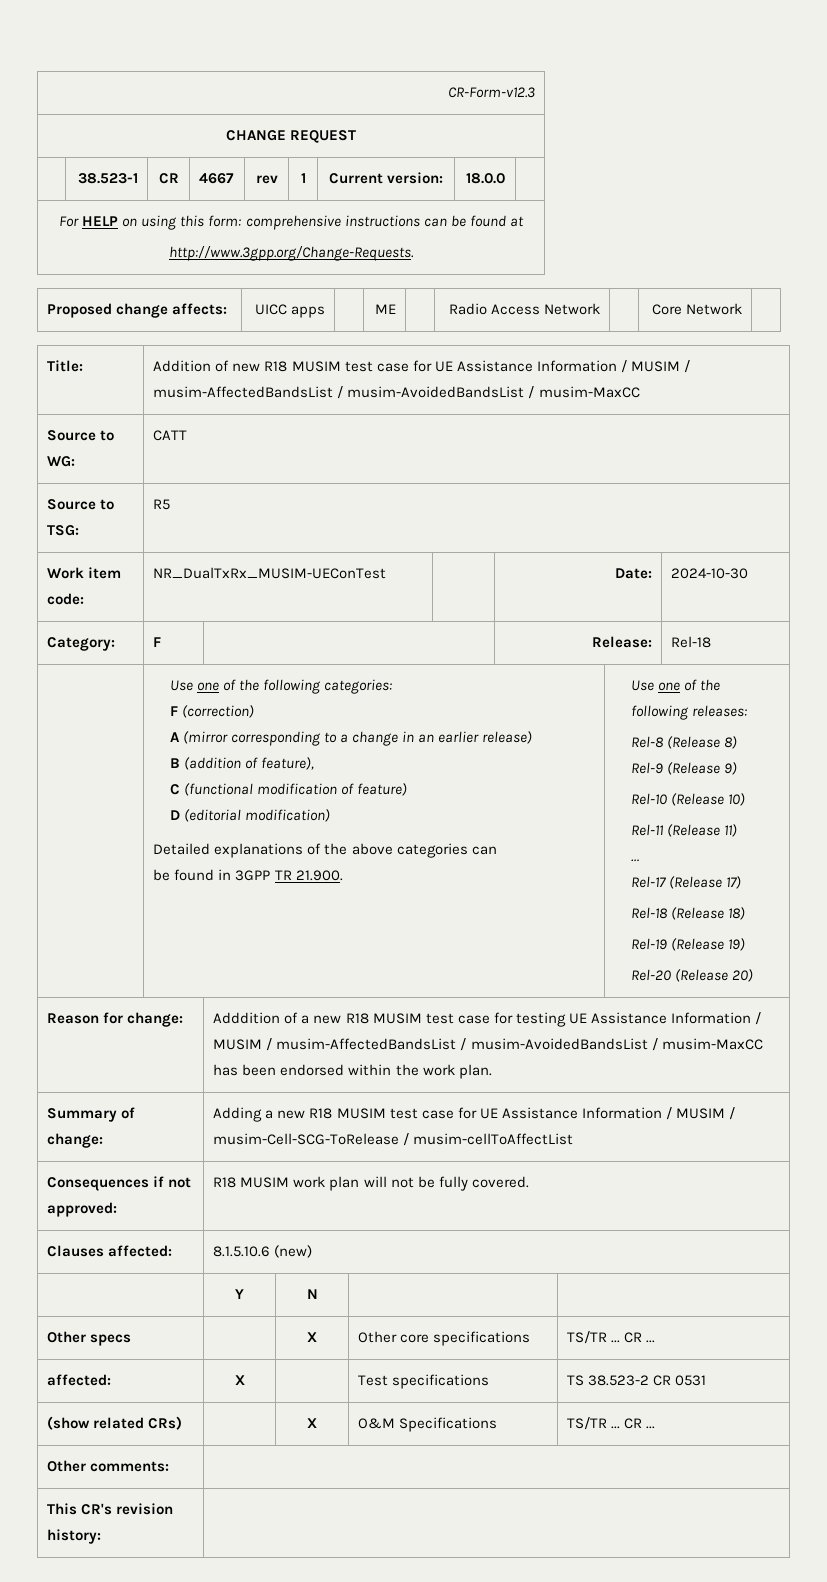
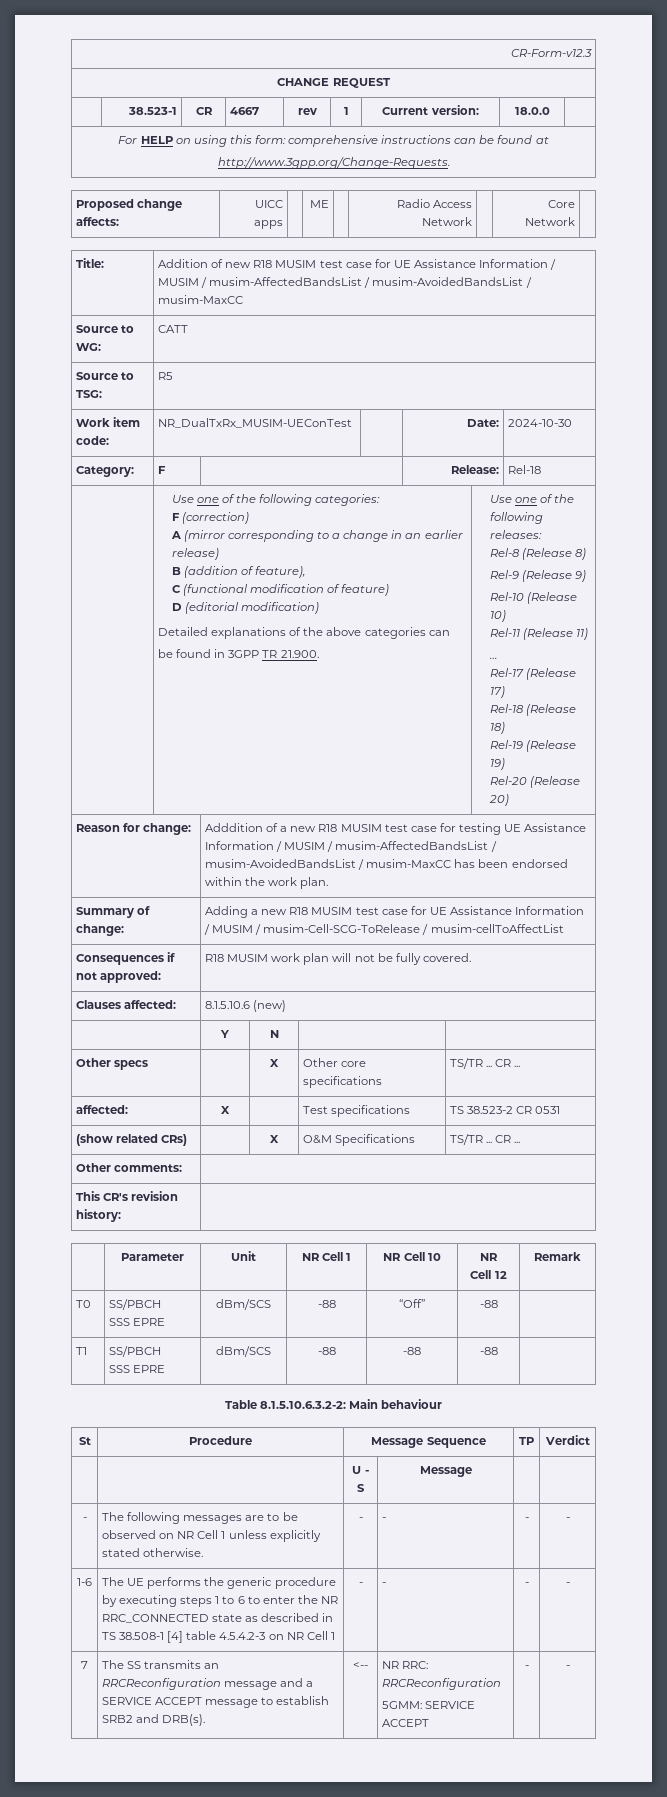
(102, 1536) none -> [121,1253,184,1261] [231,1251,256,1261] [301,1252,352,1261] [383,1252,441,1261] [480,1253,498,1261] [470,1270,507,1279] [534,1252,581,1261] [76,1300,92,1308] [109,1299,162,1310] [109,1318,166,1326] [216,1299,271,1310] [317,1300,336,1308] [399,1299,425,1308] [479,1300,498,1308] [76,1347,88,1355] [109,1346,162,1357] [109,1365,166,1373] [216,1346,271,1357] [317,1347,336,1355] [403,1347,421,1355] [479,1347,498,1355] [224,1399,443,1409] [78,1437,91,1445] [189,1436,252,1445] [371,1437,486,1448] [519,1437,534,1445] [544,1435,590,1445] [352,1466,369,1474] [357,1484,365,1492] [419,1466,472,1477] [82,1517,87,1521] [102,1512,298,1524] [102,1530,321,1542] [102,1548,204,1557] [358,1517,363,1521] [382,1517,387,1521] [524,1517,529,1521] [565,1517,570,1521] [77,1578,92,1586] [102,1577,336,1589] [102,1595,339,1607] [102,1613,334,1623] [102,1631,335,1643] [358,1582,363,1586] [382,1582,387,1586] [524,1582,529,1586] [565,1582,570,1586] [81,1661,88,1669] [102,1660,220,1669] [102,1678,314,1690] [102,1696,330,1708] [102,1714,206,1726] [353,1662,368,1669] [382,1661,429,1669] [382,1678,502,1690] [382,1701,476,1709] [382,1719,430,1727] [524,1665,529,1669] [565,1665,570,1669] // | Parameter | Unit | NR Cell 1 | NR Cell 10 | NR // Cell 12 | Remark // T0 | SS/PBCH // SSS EPRE | dBm/SCS | -88 | “Off” | -88 | // T1 | SS/PBCH // SSS EPRE | dBm/SCS | -88 | -88 | -88 | // Table 8.1.5.10.6.3.2-2: Main behaviour // St | Procedure | Message Sequence | TP | Verdict // | | U - S | Message | | // - | The following messages are to be observed on NR Cell 1 unless explicitly stated otherwise. | - | - | - | - // 1-6 | The UE performs the generic procedure by executing steps 1 to 6 to enter the NR RRC_CONNECTED state as described in TS 38.508-1 [4] table 4.5.4.2-3 on NR Cell 1 | - | - | - | - // 7 | The SS transmits an RRCReconfiguration message and a SERVICE ACCEPT message to establish SRB2 and DRB(s). | <-- | NR RRC: RRCReconfiguration // 5GMM: SERVICE ACCEPT | - | -

